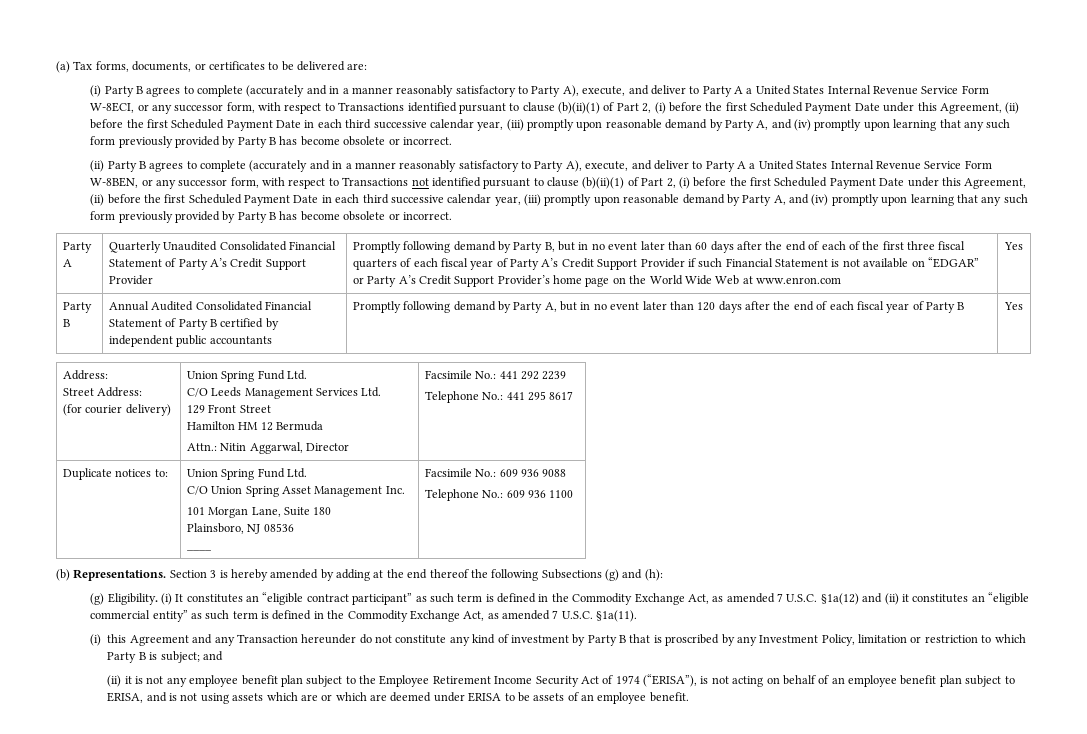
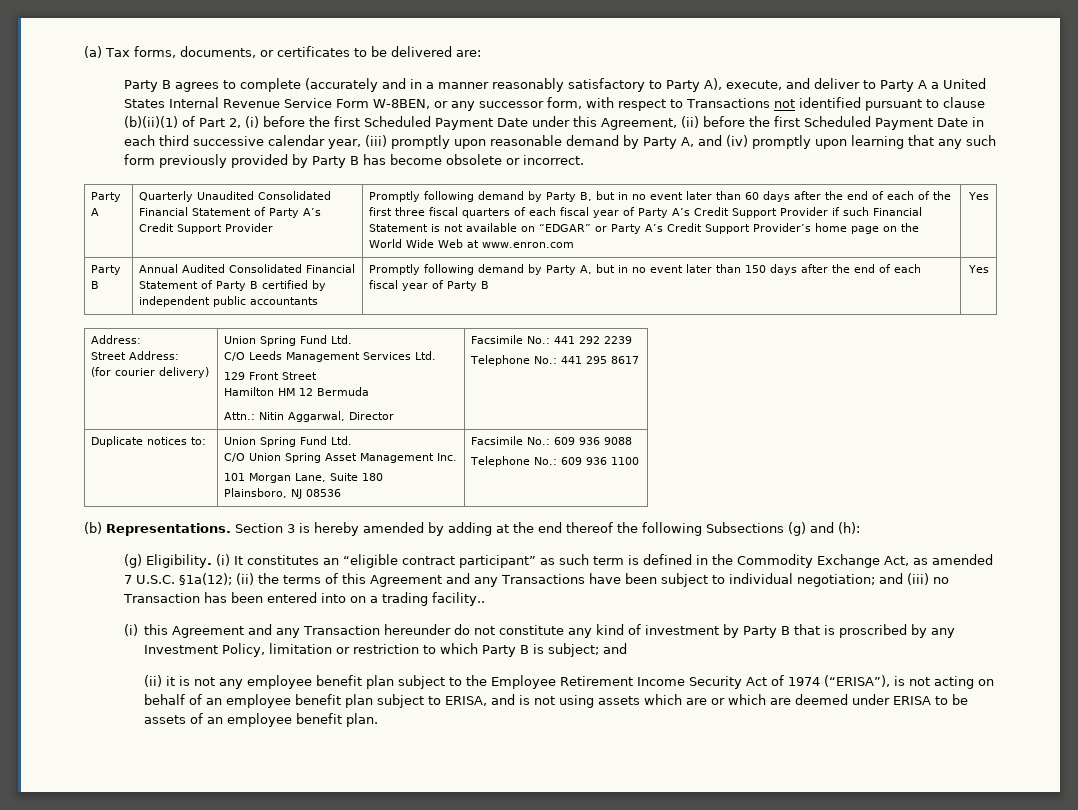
[90,85,989,97] [90,102,1020,114] [90,119,1011,131] [90,136,452,148] [90,160,105,172] (i) Party B agrees to complete (accurately and in a manner reasonably satisfactory to Party A), execute, and deliver to Party A a United States Internal Revenue Service Form W-8ECI, or any successor form, with respect to Transactions identified pursuant to clause (b)(ii)(1) of Part 2, (i) before the first Scheduled Payment Date under this Agreement, (ii) before the first Scheduled Payment Date in each third successive calendar year, (iii) promptly upon reasonable demand by Party A, and (iv) promptly upon learning that any such form previously provided by Party B has become obsolete or incorrect. // (ii) -> (481, 53) none
[697,302,716,311] 120 -> [745,265,767,273] 150
[186,549,212,551] // ____ -> (342, 493) none
[820,592,1030,605] [90,610,638,622] §1a(12) and (ii) it constitutes an “eligible commercial entity” as such term is defined in the Commodity Exchange Act, as amended 7 U.S.C. §1a(11). -> [178,573,949,587] [122,592,485,606] §1a(12); (ii) the terms of this Agreement and any Transactions have been subject to individual negotiation; and (iii) no Transaction has been entered into on a trading facility..
[649,692,689,702] benefit. -> [295,713,378,727] benefit plan.

